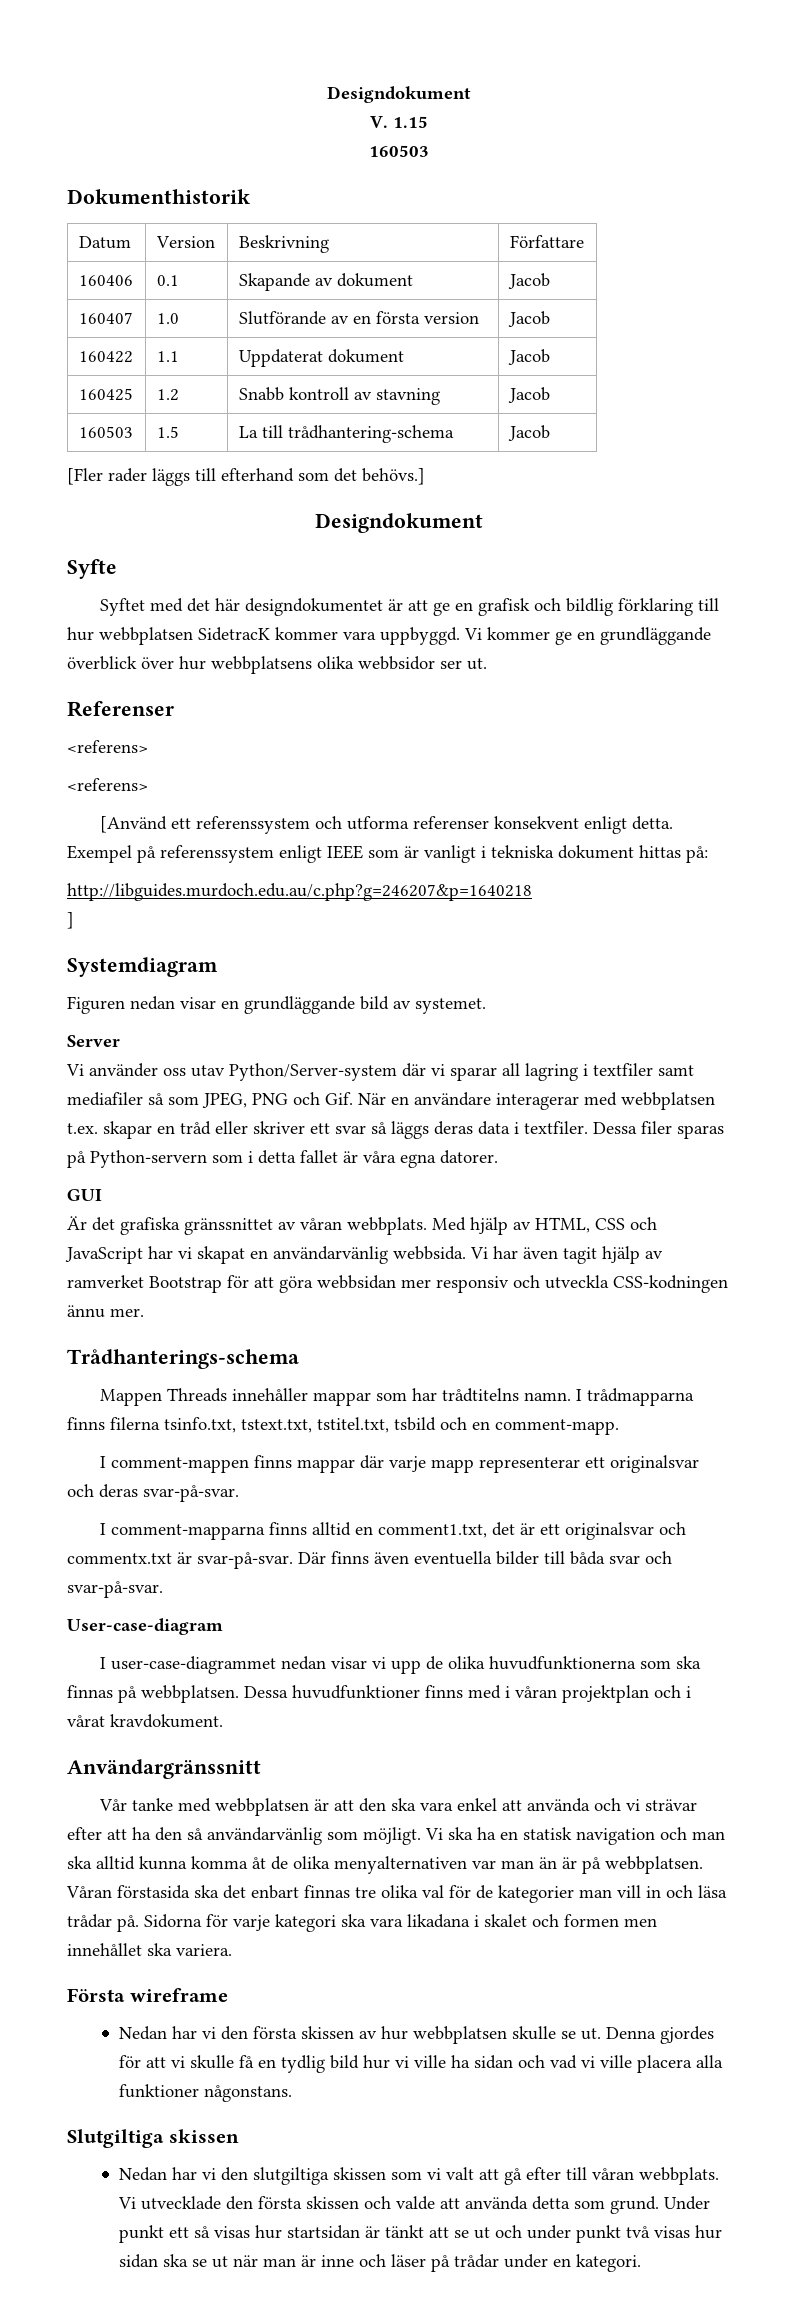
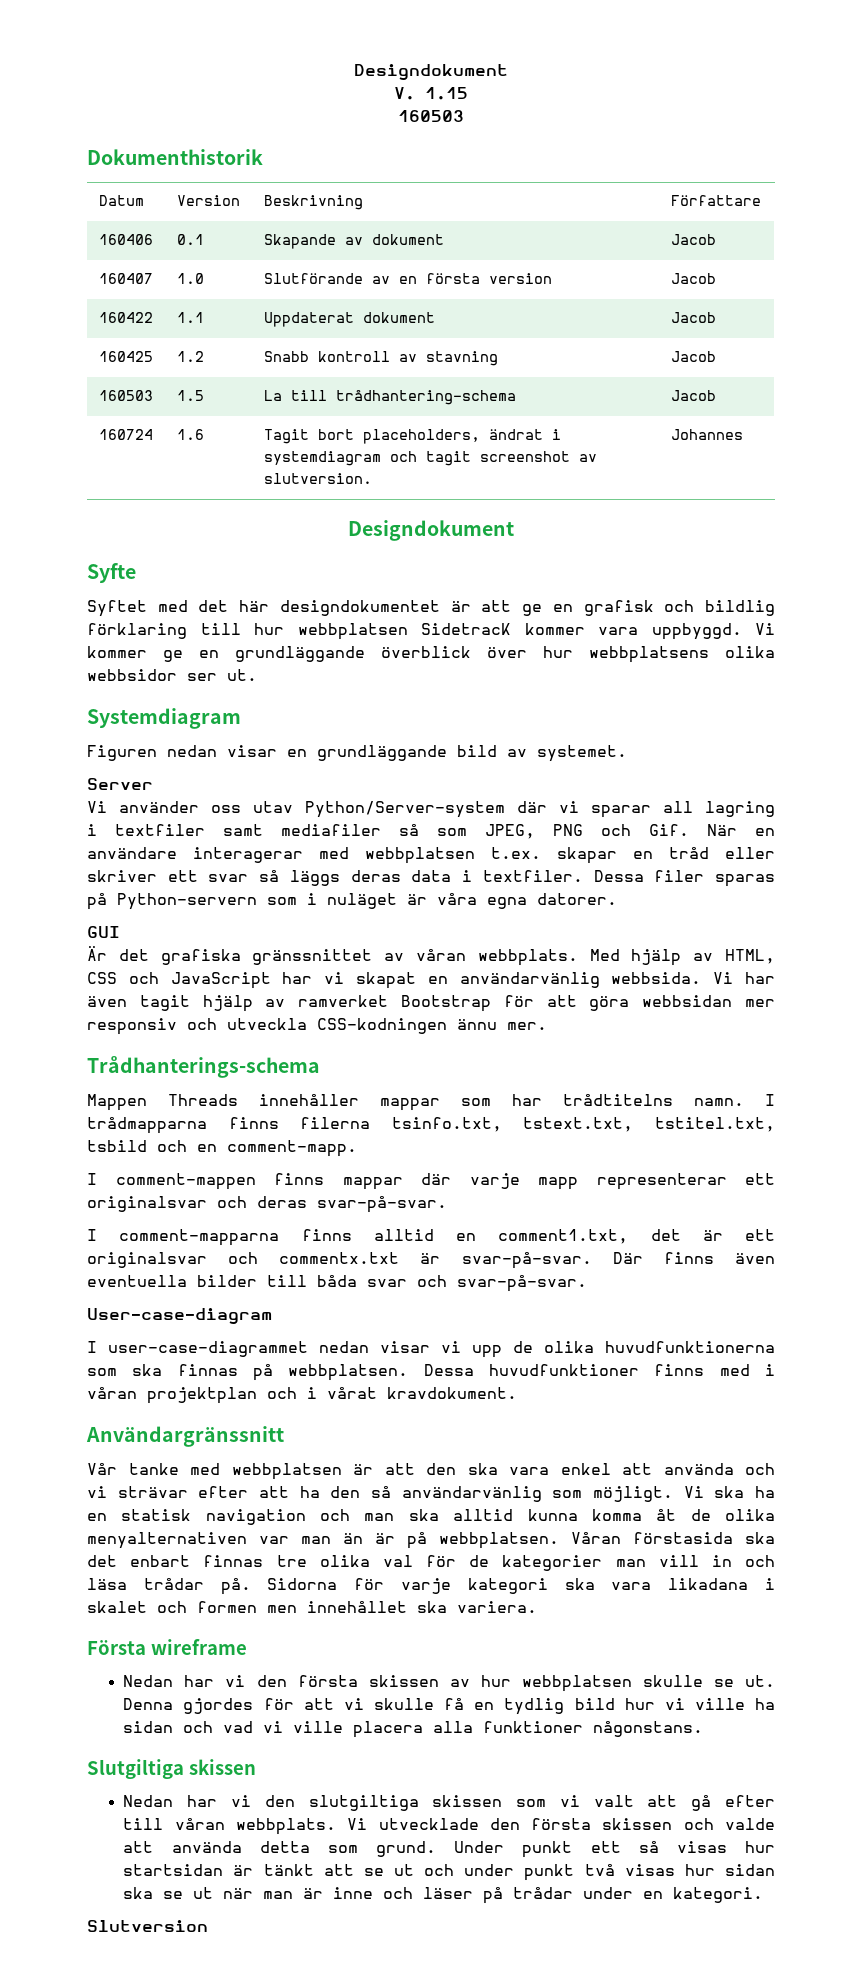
[67,468,425,486] // [Fler rader läggs till efterhand som det behövs.] -> [98,429,153,440] [176,429,204,440] [263,429,561,444] [263,451,597,466] [263,473,372,484] [670,429,743,440] // 160724 | 1.6 | Tagit bort placeholders, ändrat i systemdiagram och tagit screenshot av slutversion. | Johannes
[67,701,174,717] [67,740,148,753] [67,778,148,791] [99,816,673,834] [67,845,708,863] [67,883,532,901] [67,912,74,929] // Referenser // <referens> // <referens> // [Använd ett referenssystem och utforma referenser konsekvent enligt detta. Exempel på referenssystem enligt IEEE som är vanligt i tekniska dokument hittas på: // http://libguides.murdoch.edu.au/c.php?g=246207&p=1640218 // ] -> (257, 675) none
[258,1150,338,1164] detta fallet -> [327,893,397,909] nuläget
(641, 2263) none -> [87,1920,208,1932] // Slutversion

